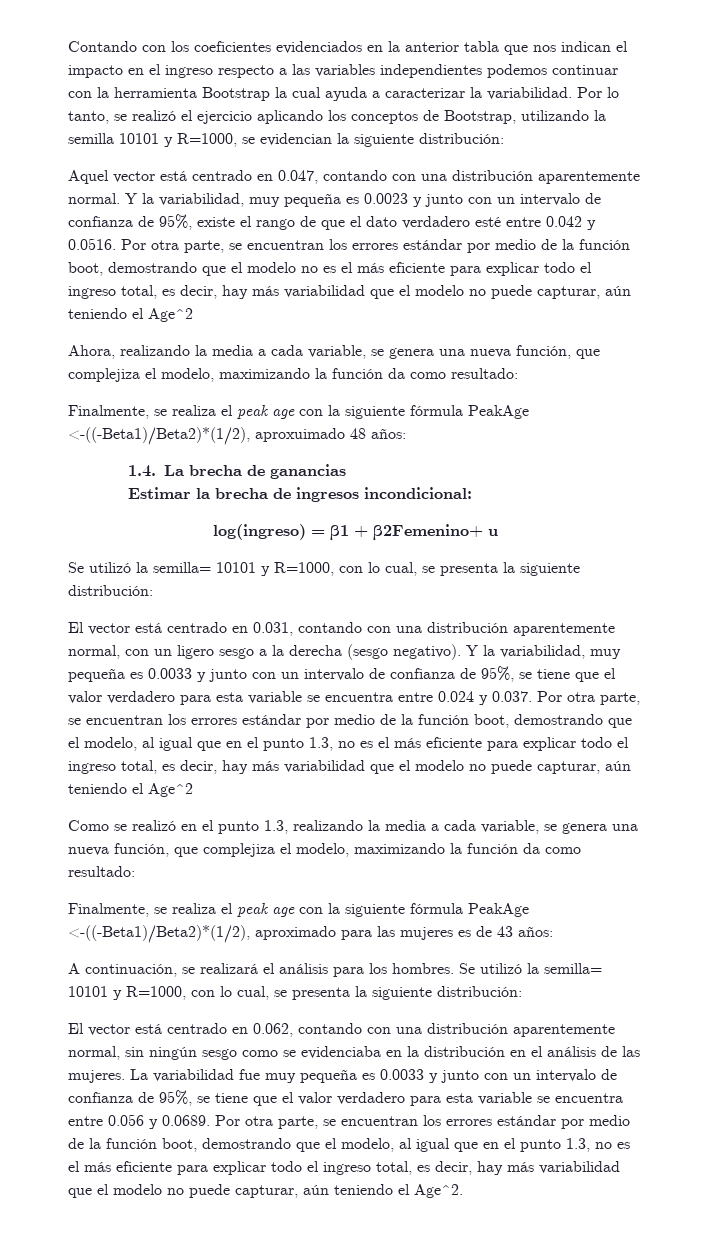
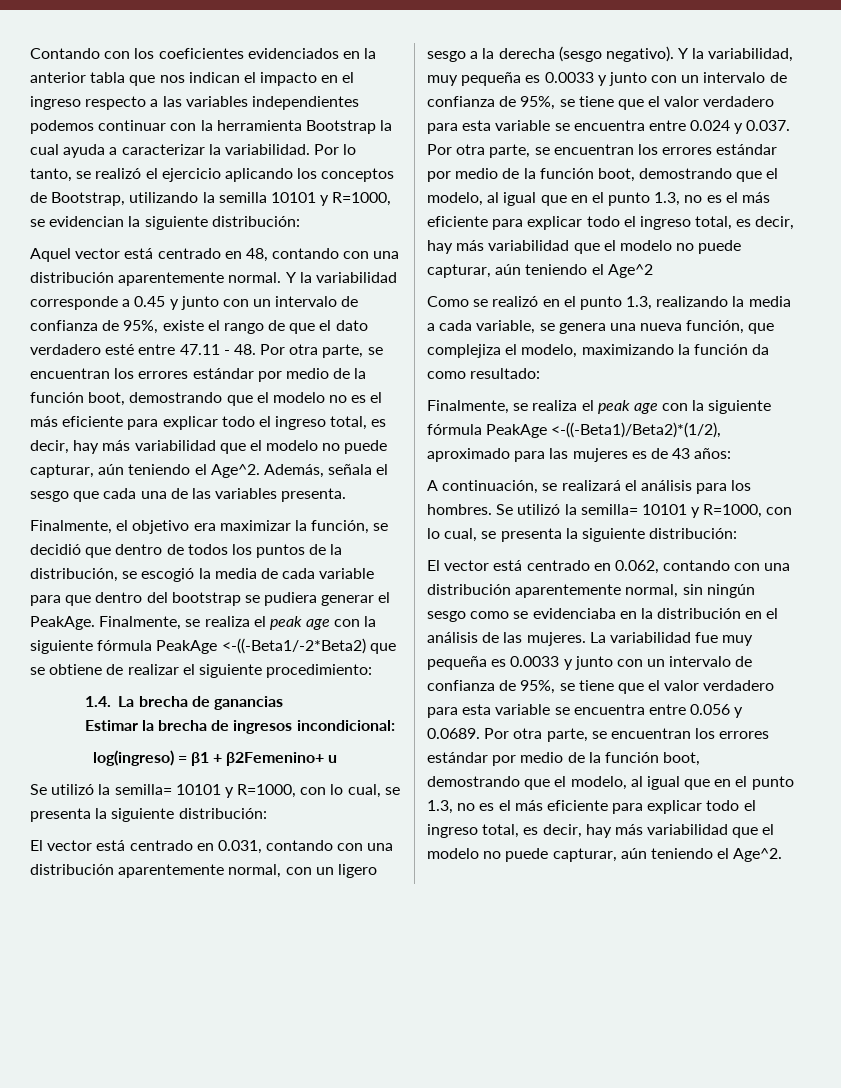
[278,170,318,184] 0.047, -> [245,248,268,262] 48,
[159,193,408,207] variabilidad, muy pequeña es 0.0023 -> [315,272,397,283] [30,296,166,310] variabilidad corresponde a 0.45
[546,216,596,230] [68,238,116,250] 0.042 y 0.0516. -> [179,344,256,355] 47.11 - 48.
[148,308,193,322] [68,345,600,359] [68,368,518,382] Age^2 // Ahora, realizando la media a cada variable, se genera una nueva función, que complejiza el modelo, maximizando la función da como resultado: // -> [210,464,389,478] [30,488,347,502] [30,520,389,534] [30,544,343,558] [30,568,375,582] [30,592,391,606] [30,616,95,630] Age^2. Además, señala el sesgo que cada una de las variables presenta. // Finalmente, el objetivo era maximizar la función, se decidió que dentro de todos los puntos de la distribución, se escogió la media de cada variable para que dentro del bootstrap se pudiera generar el PeakAge.
[68,427,406,445] <-((-Beta1)/Beta2)*(1/2), aproxuimado 48 años: -> [221,638,396,654] [30,664,373,678] <-((-Beta1/-2*Beta2) que se obtiene de realizar el siguiente procedimiento:

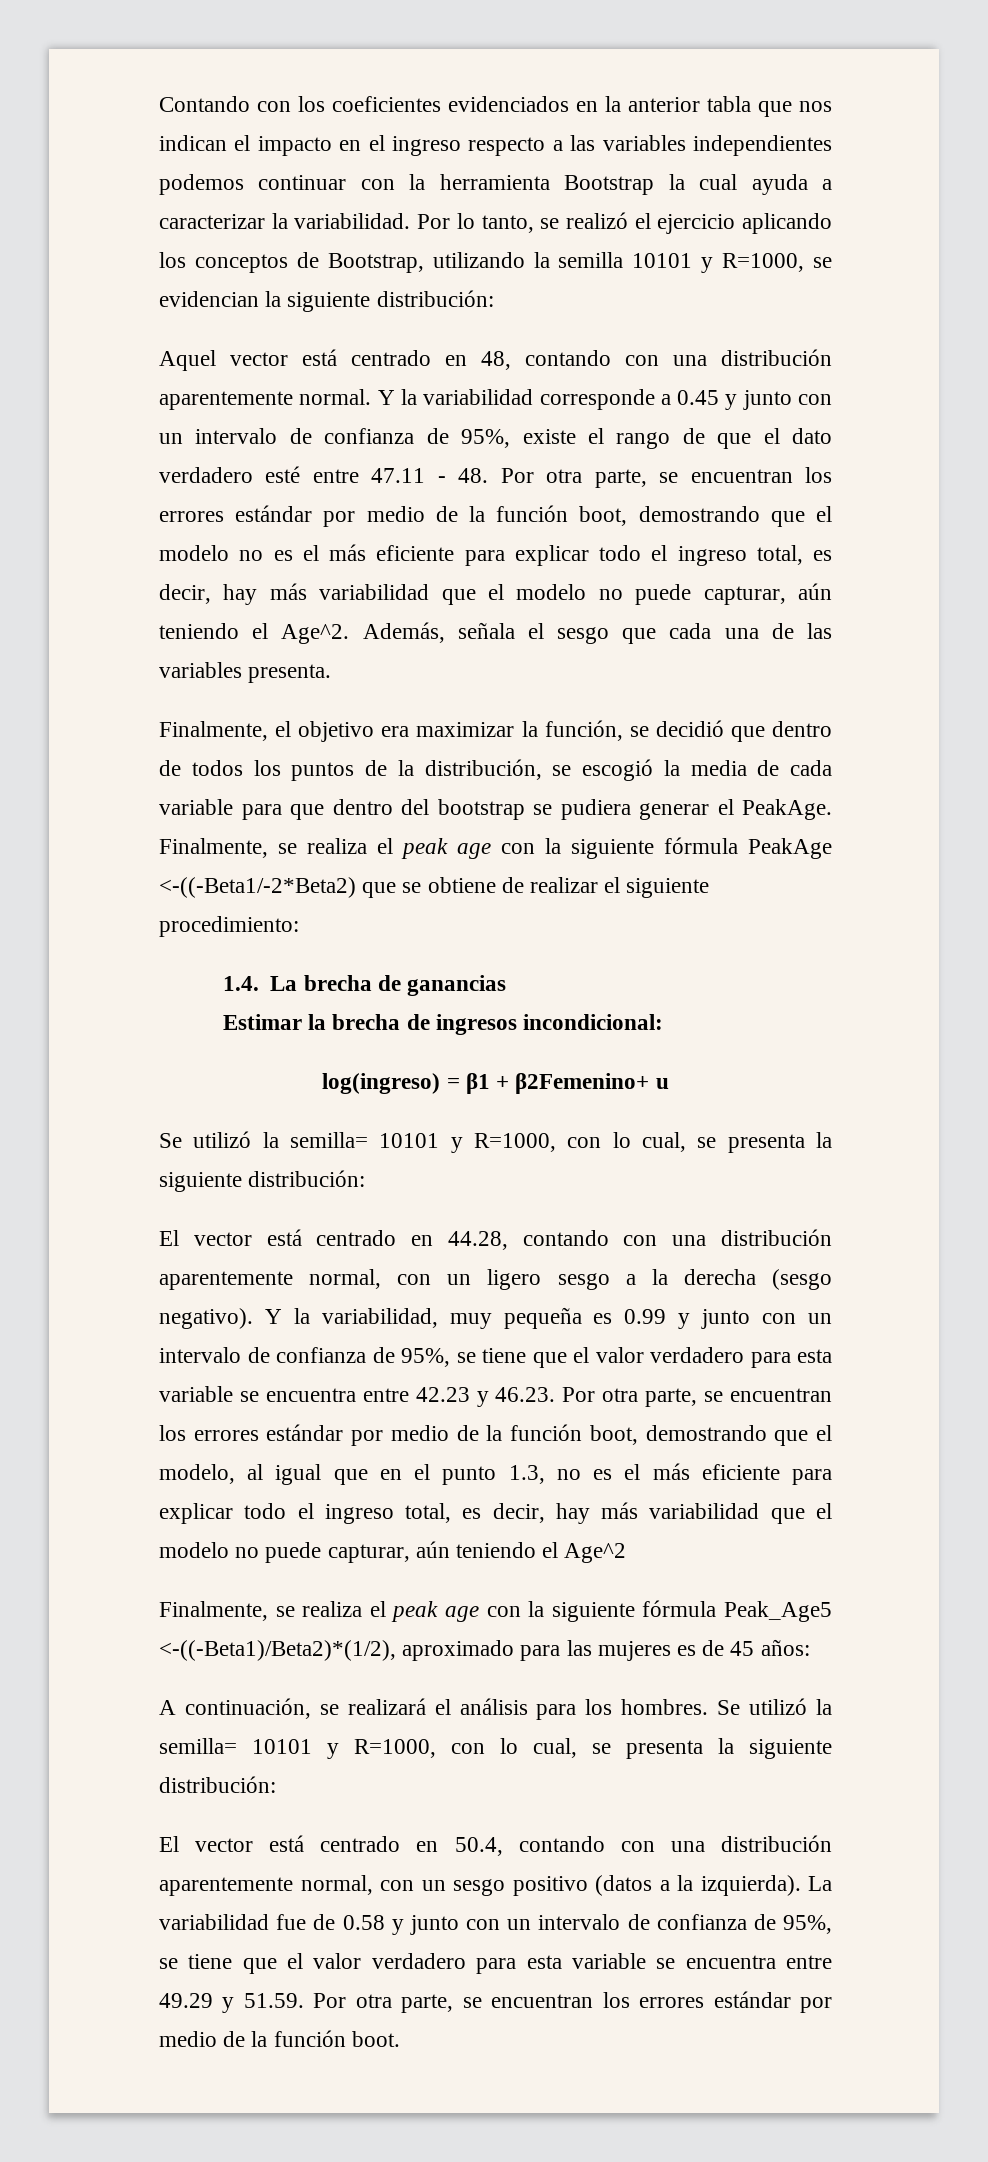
[217,840,262,854] 0.031, -> [447,1231,508,1250] 44.28,
[544,72,594,83] 0.0033 -> [624,1309,667,1324] 0.99
[690,120,791,134] 0.024 y 0.037. -> [415,1387,556,1407] 42.23 y 46.23.
[427,296,791,310] [427,320,775,334] [427,344,770,358] [427,368,541,379] // Como se realizó en el punto 1.3, realizando la media a cada variable, se genera una nueva función, que complejiza el modelo, maximizando la función da como resultado: -> (627, 1553) none
[486,424,548,438] PeakAge -> [724,1601,833,1622] Peak_Age5
[672,448,691,459] 43 -> [730,1641,755,1656] 45
[614,560,791,574] [427,584,755,598] [427,608,779,622] [427,632,754,646] [427,656,560,670] 0.062, contando con una distribución aparentemente normal, sin ningún sesgo como se evidenciaba en la distribución en el análisis de las mujeres. La variabilidad fue muy pequeña es 0.0033 -> [454,1835,832,1856] [159,1875,832,1896] [159,1914,385,1930] 50.4, contando con una distribución aparentemente normal, con un sesgo positivo (datos a la izquierda). La variabilidad fue de 0.58
[690,704,744,718] [427,728,480,739] 0.056 y 0.0689. -> [159,1993,304,2013] 49.29 y 51.59.
[663,752,701,766] [427,776,794,790] [427,800,756,814] [427,824,775,838] [427,848,783,862] boot, demostrando que el modelo, al igual que en el punto 1.3, no es el más eficiente para explicar todo el ingreso total, es decir, hay más variabilidad que el modelo no puede capturar, aún teniendo el Age^2. -> [351,2031,400,2047] boot.

